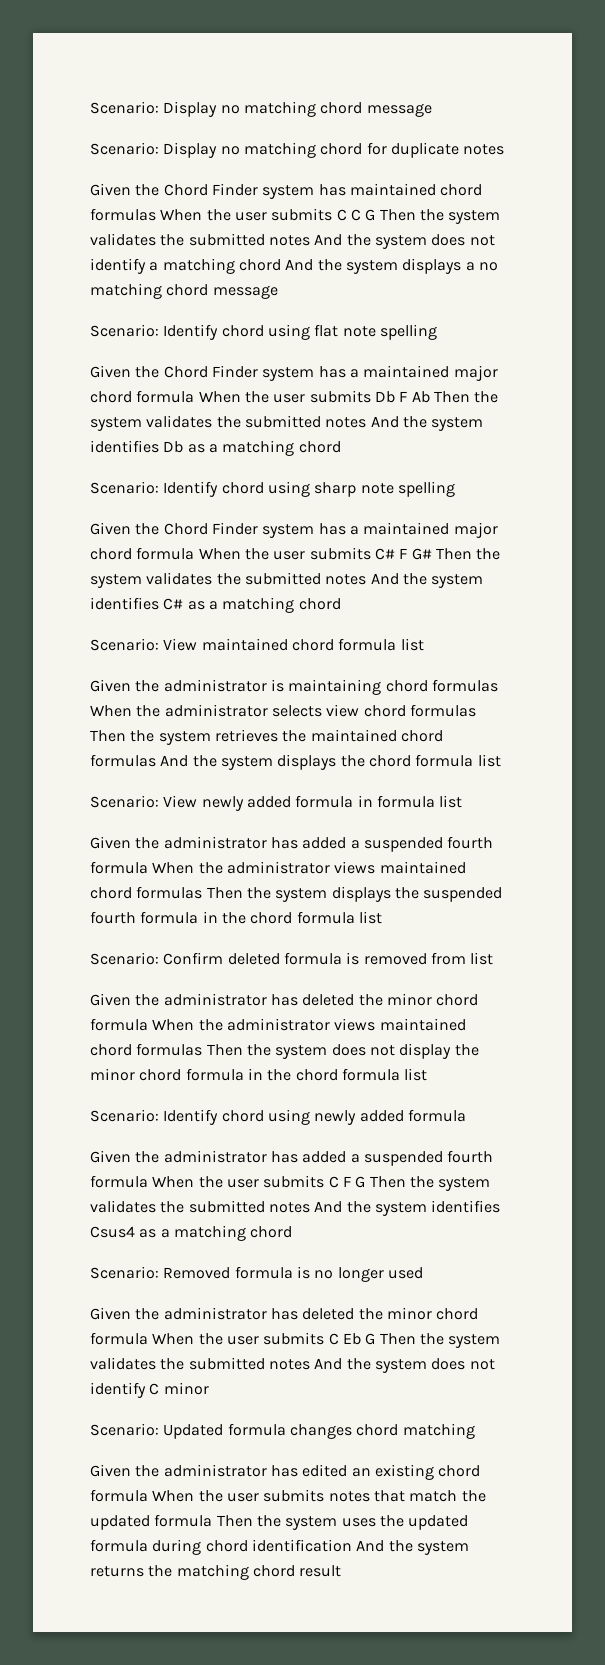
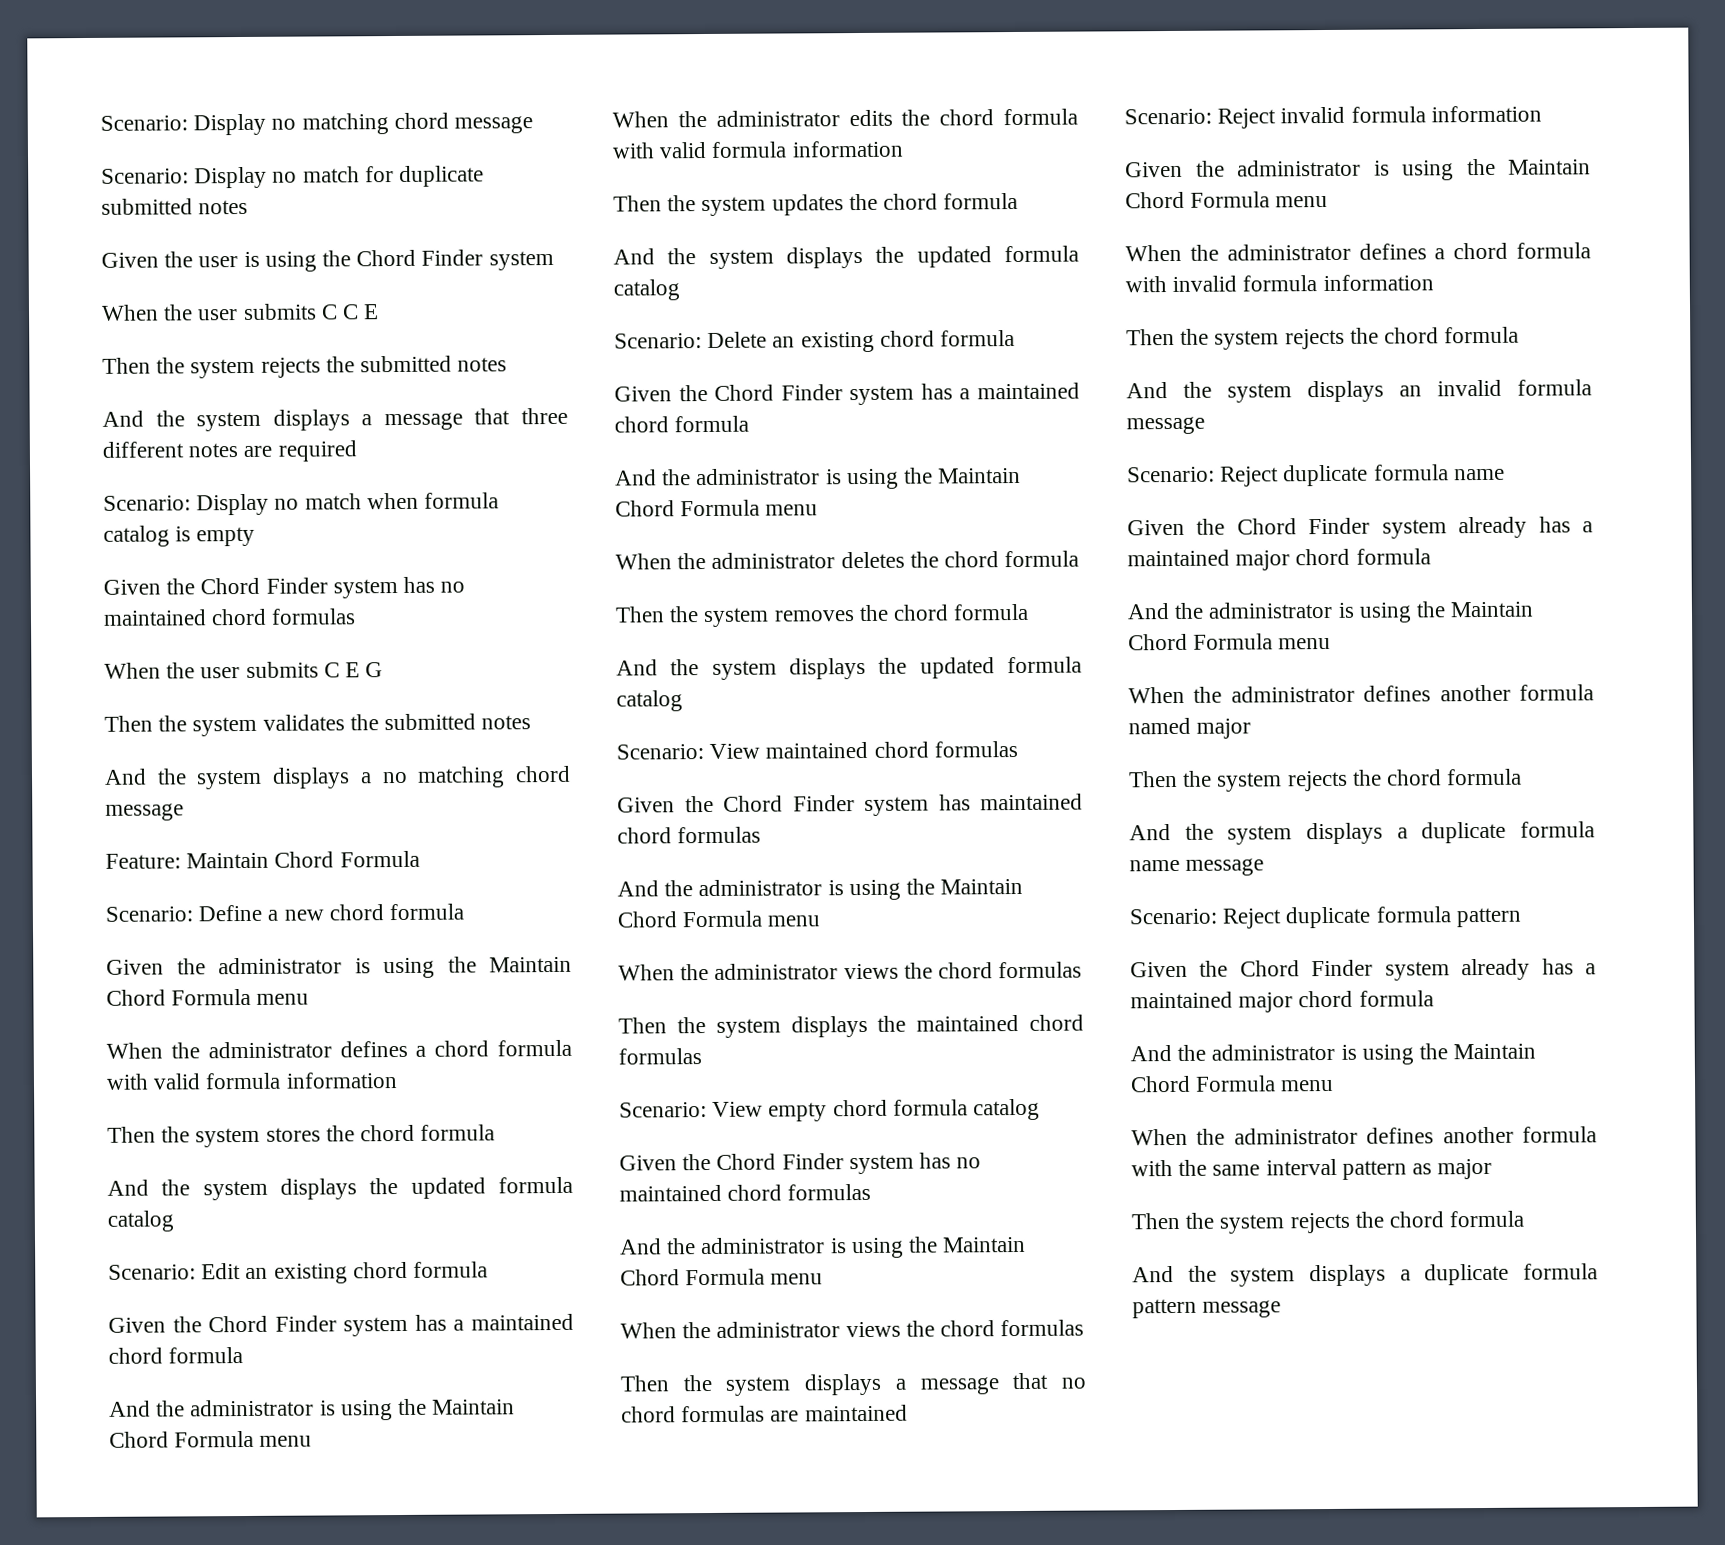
[243,142,505,158] matching chord for duplicate notes -> [302,165,485,187] [101,198,249,215] [101,249,554,272] [101,303,380,321] [102,355,508,379] [102,407,568,432] [102,440,357,462] [103,492,500,516] [103,525,256,547] [103,576,466,599] [103,608,357,626] [104,661,384,679] [104,713,532,737] [104,765,571,790] [105,803,184,821] [105,850,420,869] [105,903,465,922] [106,956,572,979] [106,988,310,1006] [106,1039,572,1059] [106,1072,398,1090] [107,1124,496,1148] [107,1176,573,1201] [107,1210,174,1232] [108,1261,489,1284] [108,1313,574,1337] [108,1347,244,1364] [109,1398,516,1421] [109,1430,313,1448] [612,108,1078,128] [612,140,904,159] [613,192,1019,217] [613,245,1079,269] [613,279,680,301] [614,330,1016,353] [614,382,1080,406] [614,415,750,433] [615,467,1022,490] [615,499,819,517] [615,550,1080,570] [615,603,1030,628] [616,656,1082,680] [616,690,683,712] [616,740,1018,760] match for duplicate submitted notes // Given the user is using the Chord Finder system // When the user submits C C E // Then the system rejects the submitted notes // And the system displays a message that three different notes are required // Scenario: Display no match when formula catalog is empty // Given the Chord Finder system has no maintained chord formulas // When the user submits C E G // Then the system validates the submitted notes // And the system displays a no matching chord message // Feature: Maintain Chord Formula // Scenario: Define a new chord formula // Given the administrator is using the Maintain Chord Formula menu // When the administrator defines a chord formula with valid formula information // Then the system stores the chord formula // And the system displays the updated formula catalog // Scenario: Edit an existing chord formula // Given the Chord Finder system has a maintained chord formula // And the administrator is using the Maintain Chord Formula menu // When the administrator edits the chord formula with valid formula information // Then the system updates the chord formula // And the system displays the updated formula catalog // Scenario: Delete an existing chord formula // Given the Chord Finder system has a maintained chord formula // And the administrator is using the Maintain Chord Formula menu // When the administrator deletes the chord formula // Then the system removes the chord formula // And the system displays the updated formula catalog // Scenario: View maintained chord formulas
[160,208,501,224] [90,233,495,249] [90,258,498,274] [90,283,278,299] [90,324,437,340] [90,365,498,381] [90,390,499,403] [90,415,484,431] [90,440,341,456] [90,481,455,497] [90,522,498,538] [90,547,501,560] [90,572,484,588] [90,597,341,613] [90,638,424,651] [90,679,498,695] [90,704,476,717] [90,729,443,745] [90,754,501,770] [90,795,463,811] [90,836,494,852] [90,861,466,874] [90,886,503,902] [90,911,382,924] [90,952,494,965] [90,993,479,1006] [90,1018,466,1031] [90,1043,479,1059] [90,1068,428,1081] [90,1109,466,1125] [90,1150,494,1166] [90,1175,491,1191] [90,1200,501,1216] [90,1225,293,1241] [90,1266,423,1282] [90,1307,479,1320] [90,1332,501,1348] [90,1357,495,1373] [90,1382,209,1398] [90,1423,475,1439] [90,1464,481,1480] [90,1489,486,1502] [90,1514,469,1530] [90,1539,469,1555] [90,1564,342,1580] When the user submits C C G Then the system validates the submitted notes And the system does not identify a matching chord And the system displays a no matching chord message // Scenario: Identify chord using flat note spelling // Given the Chord Finder system has a maintained major chord formula When the user submits Db F Ab Then the system validates the submitted notes And the system identifies Db as a matching chord // Scenario: Identify chord using sharp note spelling // Given the Chord Finder system has a maintained major chord formula When the user submits C# F G# Then the system validates the submitted notes And the system identifies C# as a matching chord // Scenario: View maintained chord formula list // Given the administrator is maintaining chord formulas When the administrator selects view chord formulas Then the system retrieves the maintained chord formulas And the system displays the chord formula list // Scenario: View newly added formula in formula list // Given the administrator has added a suspended fourth formula When the administrator views maintained chord formulas Then the system displays the suspended fourth formula in the chord formula list // Scenario: Confirm deleted formula is removed from list // Given the administrator has deleted the minor chord formula When the administrator views maintained chord formulas Then the system does not display the minor chord formula in the chord formula list // Scenario: Identify chord using newly added formula // Given the administrator has added a suspended fourth formula When the user submits C F G Then the system validates the submitted notes And the system identifies Csus4 as a matching chord // Scenario: Removed formula is no longer used // Given the administrator has deleted the minor chord formula When the user submits C Eb G Then the system validates the submitted notes And the system does not identify C minor // Scenario: Updated formula changes chord matching // Given the administrator has edited an existing chord formula When the user submits notes that match the updated formula Then the system uses the updated formula during chord identification And the system returns the matching chord result -> [617,878,1024,901] [617,910,821,928] [618,961,1083,981] [618,1014,1084,1038] [618,1048,702,1065] [619,1098,1041,1122] [619,1152,982,1175] [619,1183,872,1202] [620,1236,1027,1259] [620,1268,824,1286] [620,1319,1085,1339] [620,1372,1086,1396] [621,1404,908,1423] [1124,105,1542,129] [1125,158,1591,181] [1125,191,1329,209] [1125,242,1591,262] [1125,274,1434,293] [1126,326,1520,350] [1126,379,1592,403] [1126,416,1205,435] [1127,464,1505,487] [1127,516,1593,539] [1127,548,1431,571] [1127,601,1535,623] [1128,633,1332,651] [1128,684,1594,704] [1128,717,1252,739] [1128,768,1523,792] [1129,821,1595,845] [1129,858,1265,876] [1129,906,1522,929] [1130,958,1596,981] [1130,990,1434,1013] [1130,1043,1537,1065] [1130,1075,1335,1093] [1131,1126,1597,1146] [1131,1158,1493,1180] [1131,1210,1525,1234] [1132,1263,1598,1287] [1132,1298,1282,1319] // And the administrator is using the Maintain Chord Formula menu // When the administrator views the chord formulas // Then the system displays the maintained chord formulas // Scenario: View empty chord formula catalog // Given the Chord Finder system has no maintained chord formulas // And the administrator is using the Maintain Chord Formula menu // When the administrator views the chord formulas // Then the system displays a message that no chord formulas are maintained // Scenario: Reject invalid formula information // Given the administrator is using the Maintain Chord Formula menu // When the administrator defines a chord formula with invalid formula information // Then the system rejects the chord formula // And the system displays an invalid formula message // Scenario: Reject duplicate formula name // Given the Chord Finder system already has a maintained major chord formula // And the administrator is using the Maintain Chord Formula menu // When the administrator defines another formula named major // Then the system rejects the chord formula // And the system displays a duplicate formula name message // Scenario: Reject duplicate formula pattern // Given the Chord Finder system already has a maintained major chord formula // And the administrator is using the Maintain Chord Formula menu // When the administrator defines another formula with the same interval pattern as major // Then the system rejects the chord formula // And the system displays a duplicate formula pattern message

